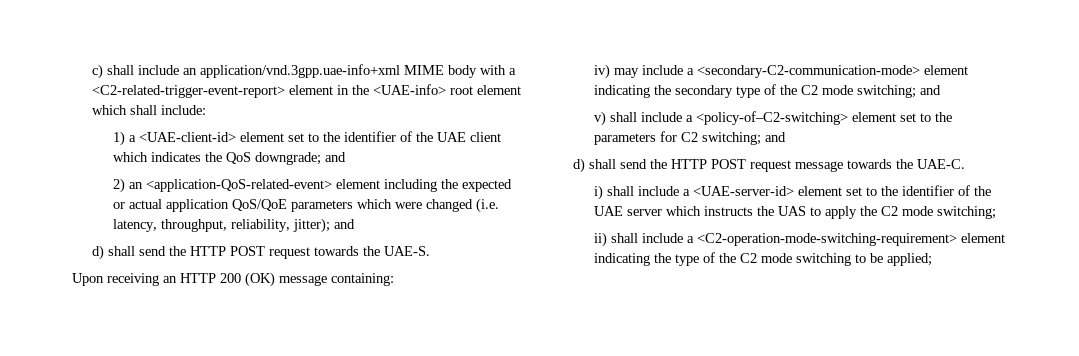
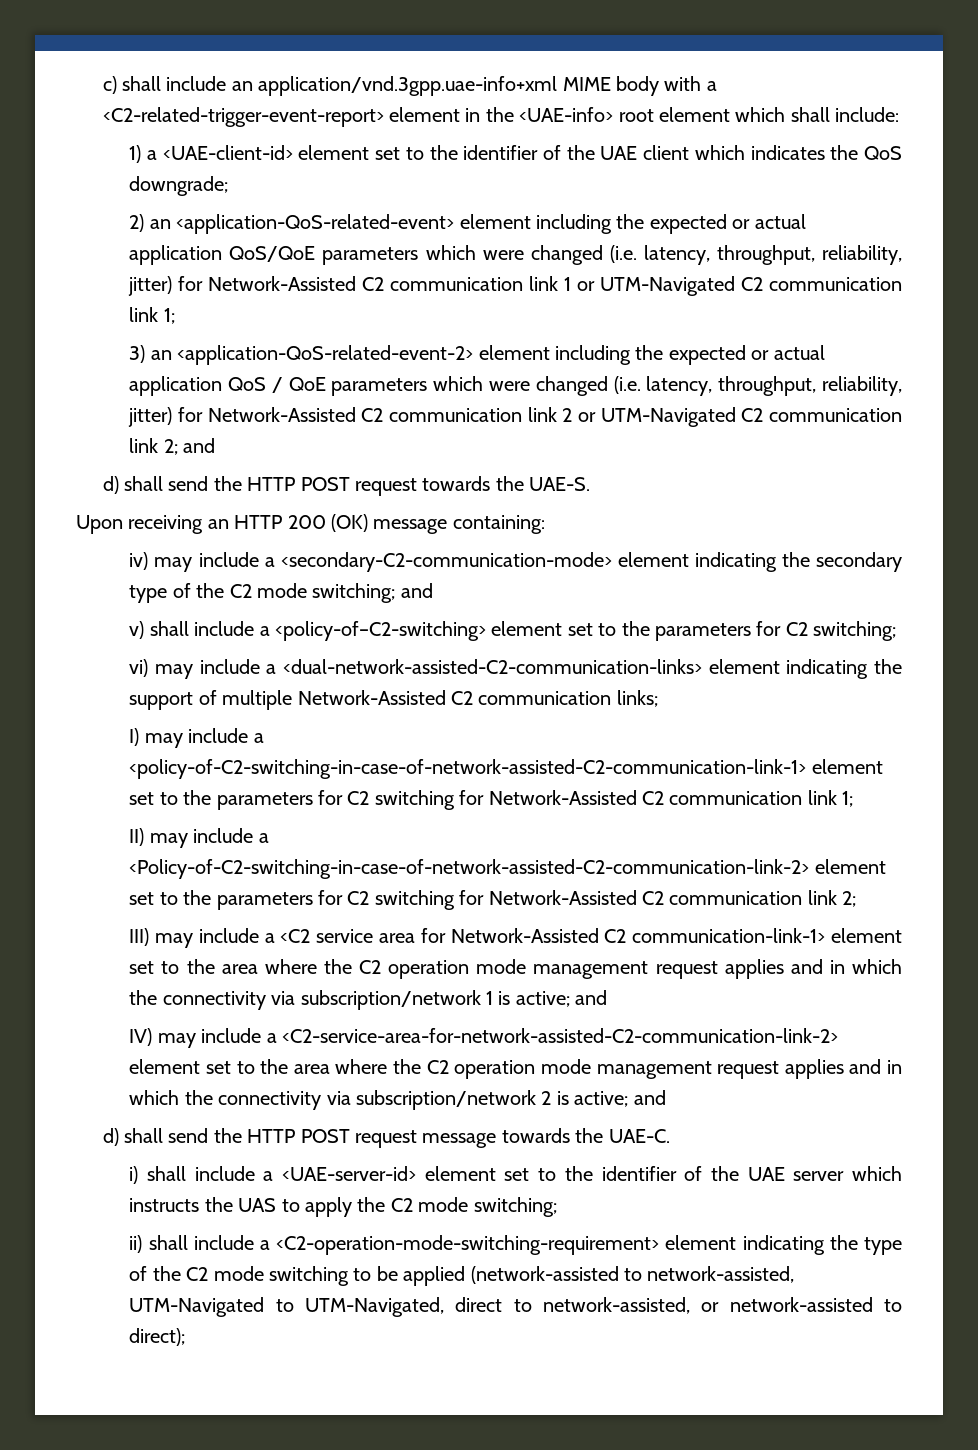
[324,152,346,162] and -> (229, 186) none
[292,218,330,233] jitter); -> [128,276,902,296] [129,307,175,324] [129,345,825,365] [129,376,902,396] [128,407,902,427] [129,438,178,455] jitter) for Network-Assisted C2 communication link 1 or UTM-Navigated C2 communication link 1; // 3) an <application-QoS-related-event-2> element including the expected or actual application QoS / QoE parameters which were changed (i.e. latency, throughput, reliability, jitter) for Network-Assisted C2 communication link 2 or UTM-Navigated C2 communication link 2;
(761, 138) none -> [129,659,902,679] [129,690,658,710] [129,728,264,748] [129,759,883,779] [129,790,854,810] [129,828,269,848] [129,859,886,879] [129,890,857,910] [129,928,902,948] [129,959,902,979] [129,990,608,1010] [129,1028,838,1048] [129,1059,902,1079] [129,1090,629,1110] // vi) may include a <dual-network-assisted-C2-communication-links> element indicating the support of multiple Network-Assisted C2 communication links; // I) may include a <policy-of-C2-switching-in-case-of-network-assisted-C2-communication-link-1> element set to the parameters for C2 switching for Network-Assisted C2 communication link 1; // II) may include a <Policy-of-C2-switching-in-case-of-network-assisted-C2-communication-link-2> element set to the parameters for C2 switching for Network-Assisted C2 communication link 2; // III) may include a <C2 service area for Network-Assisted C2 communication-link-1> element set to the area where the C2 operation mode management request applies and in which the connectivity via subscription/network 1 is active; and // IV) may include a <C2-service-area-for-network-assisted-C2-communication-link-2> element set to the area where the C2 operation mode management request applies and in which the connectivity via subscription/network 2 is active;
[886,253,932,266] applied; -> [403,1266,795,1286] [129,1297,902,1317] [129,1328,186,1346] applied (network-assisted to network-assisted, UTM-Navigated to UTM-Navigated, direct to network-assisted, or network-assisted to direct);

